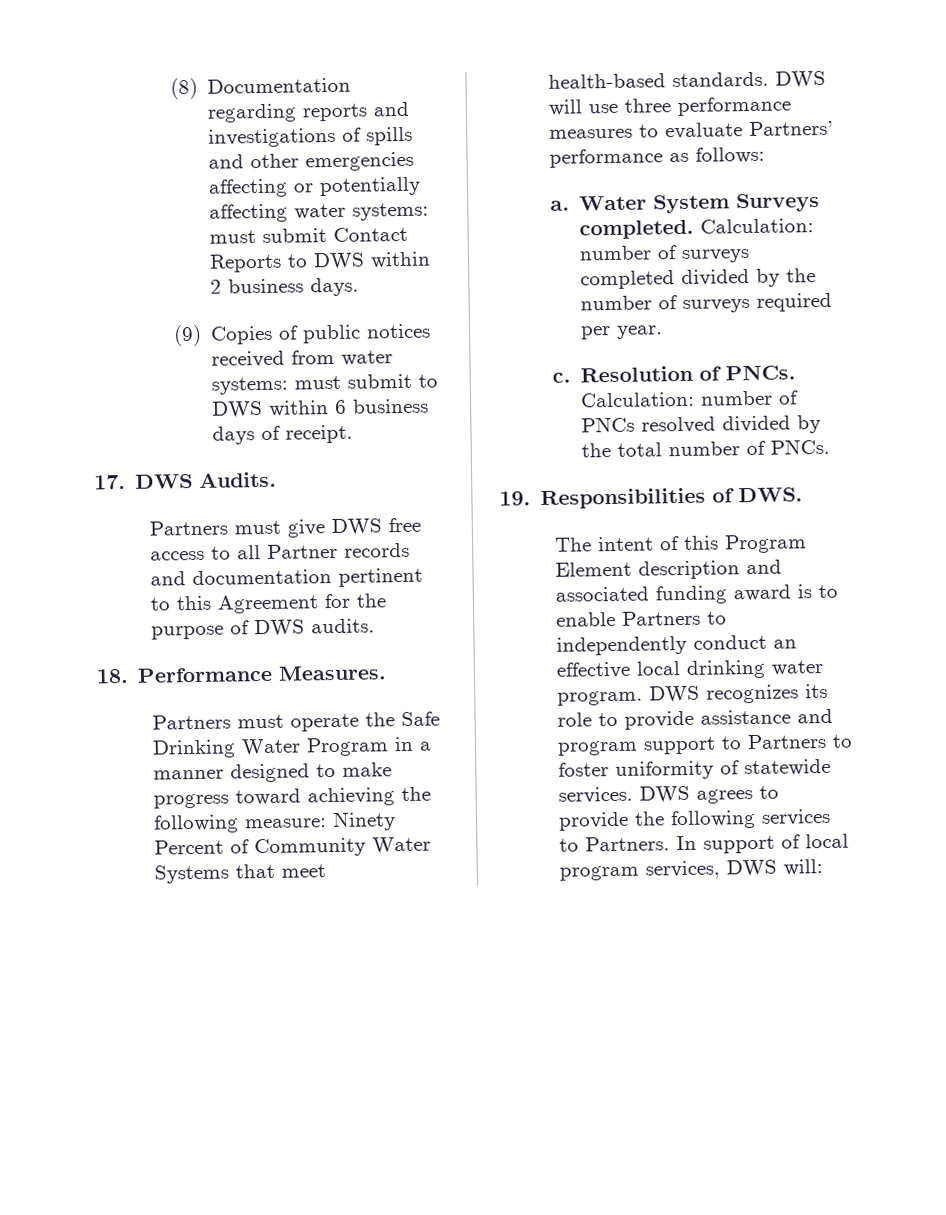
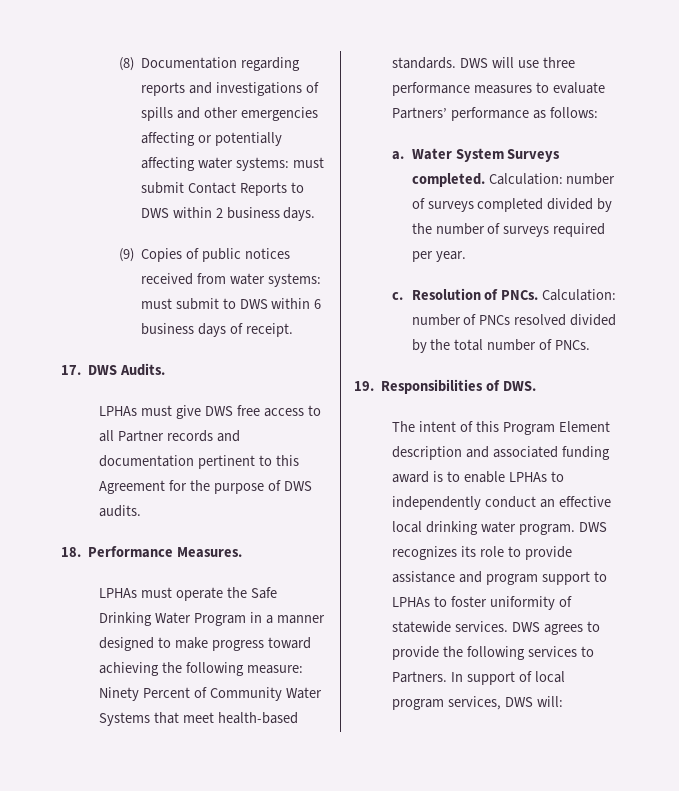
[148,520,228,536] Partners -> [99,406,138,416] LPHAs
[151,714,231,730] Partners -> [99,588,138,598] LPHAs
[621,610,701,626] Partners -> [509,472,548,482] LPHAs
[746,733,827,750] Partners -> [392,597,431,607] LPHAs

